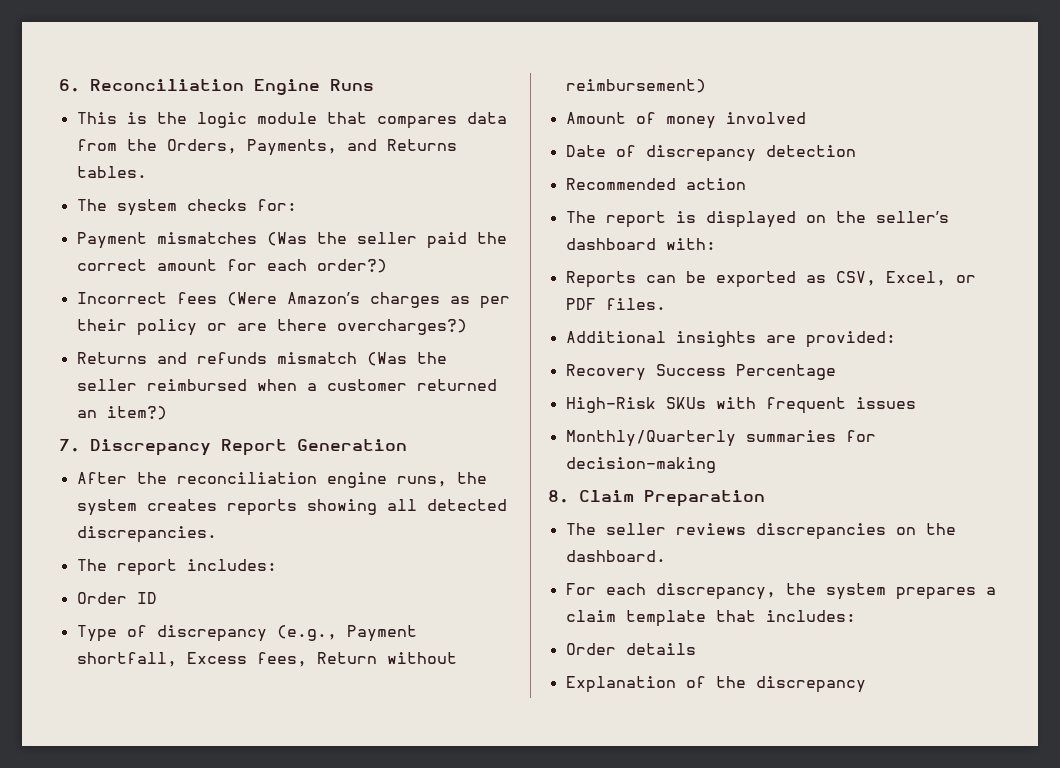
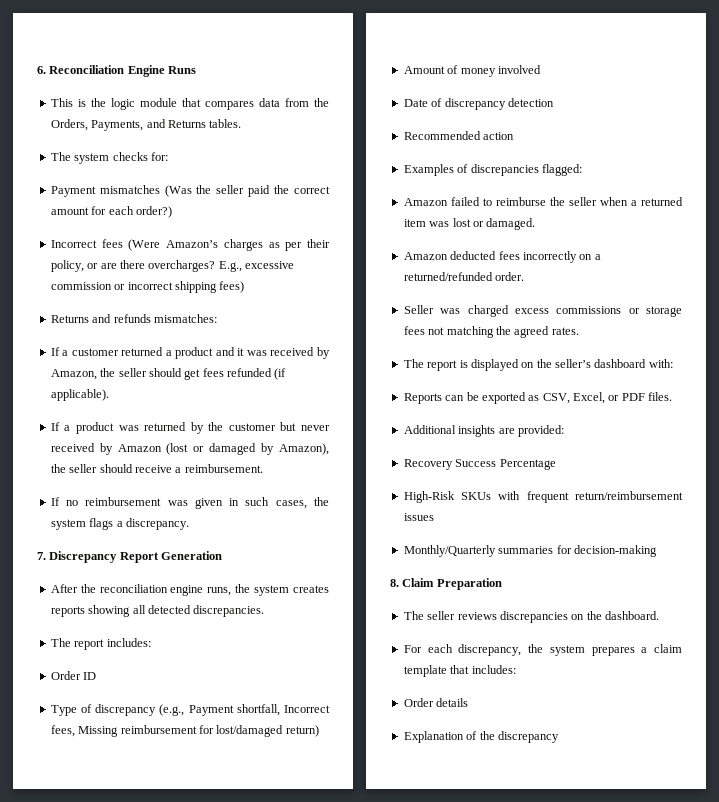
[136,319,197,336] policy -> [50,260,84,272] policy,
[336,319,467,335] [76,352,447,366] [76,379,497,391] [76,406,167,420] overcharges?) // Returns and refunds mismatch (Was the seller reimbursed when a customer returned an item?) -> [148,260,294,272] [50,281,245,293] [50,314,217,323] [50,347,330,359] [50,368,287,380] [50,389,109,401] [50,422,330,434] [50,443,329,455] [50,464,263,473] [50,497,329,509] [50,518,189,530] overcharges? E.g., excessive commission or incorrect shipping fees) // Returns and refunds mismatches: // If a customer returned a product and it was received by Amazon, the seller should get fees refunded (if applicable). // If a product was returned by the customer but never received by Amazon (lost or damaged by Amazon), the seller should receive a reimbursement. // If no reimbursement was given in such cases, the system flags a discrepancy.
[186,652,457,667] [565,79,706,93] Excess fees, Return without reimbursement) -> [284,705,330,713] [50,725,319,737] Incorrect fees, Missing reimbursement for lost/damaged return)
(746, 184) none -> [403,164,582,176] [403,197,683,206] [403,218,536,230] [403,251,601,263] [403,272,525,281] [403,305,682,317] [403,326,579,338] // Examples of discrepancies flagged: // Amazon failed to reimburse the seller when a returned item was lost or damaged. // Amazon deducted fees incorrectly on a returned/refunded order. // Seller was charged excess commissions or storage fees not matching the agreed rates.
(846, 405) none -> [575,491,683,500] return/reimbursement

